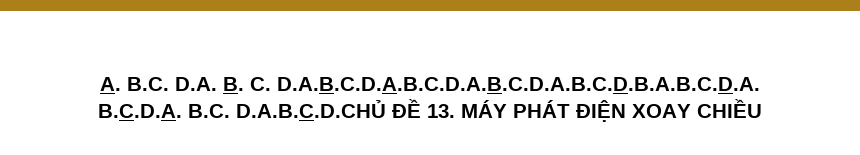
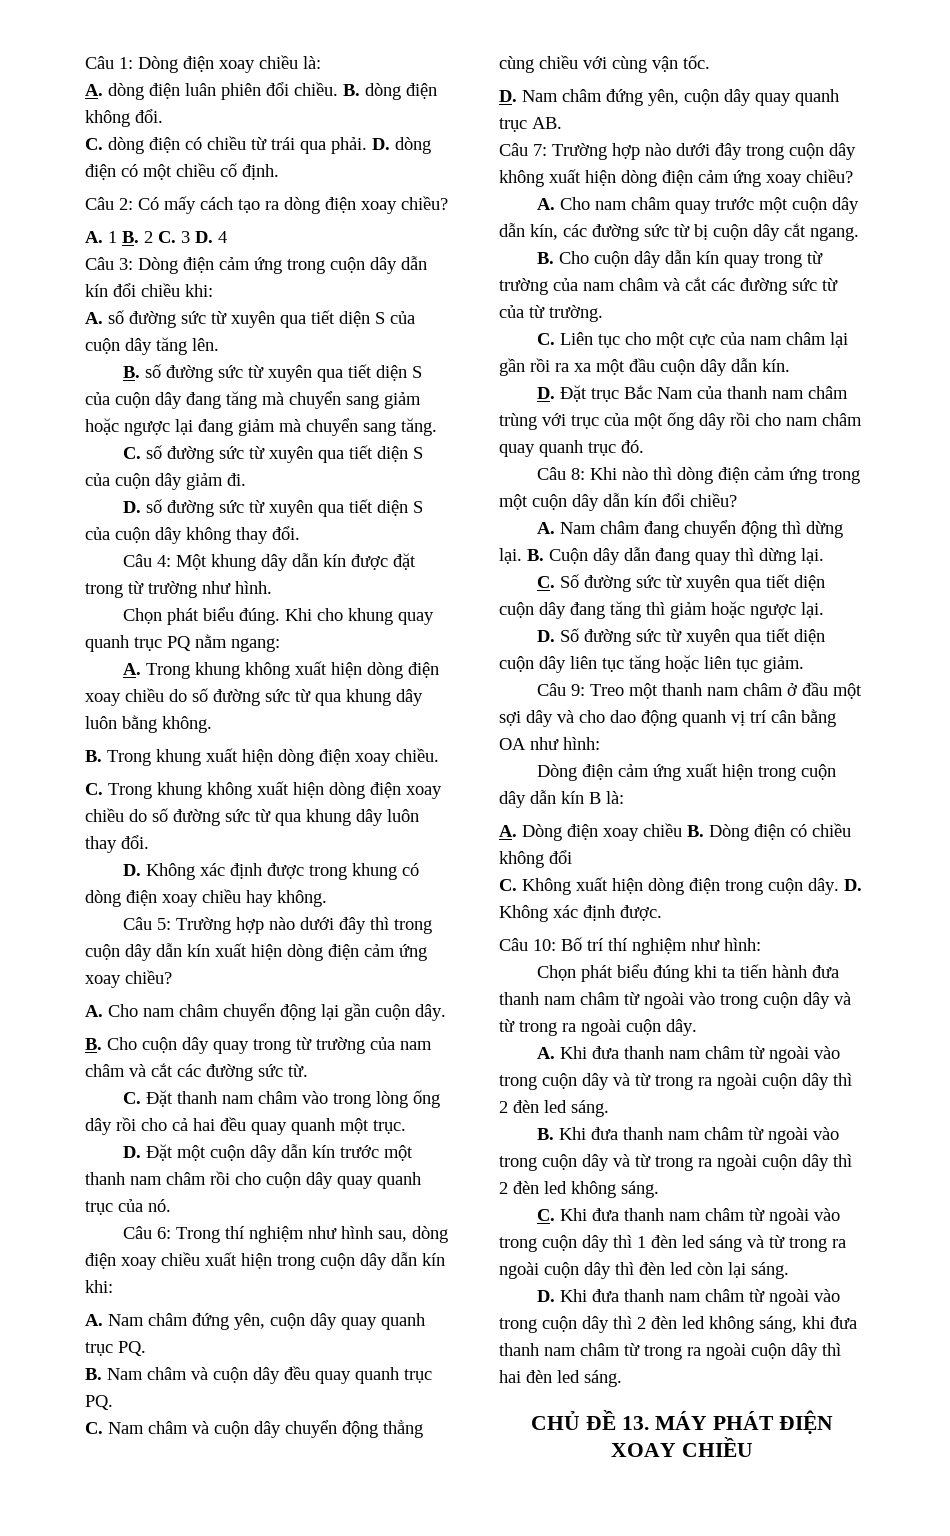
[100,77,760,91] [98,100,386,118] A. B.C. D.A. B. C. D.A.B.C.D.A.B.C.D.A.B.C.D.A.B.C.D.B.A.B.C.D.A. B.C.D.A. B.C. D.A.B.C.D.CHỦ -> [85,55,321,73] [85,82,437,100] [85,109,163,127] [85,136,431,154] [85,163,279,180] [85,196,448,214] [85,231,227,243] [85,256,427,274] [85,283,213,297] [85,310,415,328] [85,337,219,355] [123,364,423,382] [85,391,421,409] [85,418,437,436] [123,445,424,463] [85,473,246,490] [123,499,424,517] [85,526,300,544] [123,553,417,571] [85,581,272,598] [123,607,435,625] [85,634,280,652] [123,661,440,679] [85,688,423,706] [85,715,212,733] [85,748,439,766] [85,781,442,799] [85,808,419,826] [85,835,149,853] [123,863,420,880] [85,889,327,907] [123,917,433,934] [85,943,427,961] [85,970,172,988] [85,1003,446,1021] [85,1037,432,1054] [85,1063,308,1081] [123,1090,441,1108] [85,1117,406,1135] [123,1144,414,1162] [85,1171,421,1189] [85,1199,171,1215] [123,1226,449,1243] [85,1252,445,1270] [85,1280,113,1293] [85,1313,425,1330] [85,1341,146,1356] [85,1366,432,1384] [85,1395,113,1410] [85,1420,423,1438] [499,55,710,73] [499,89,839,106] [499,117,562,132] [499,143,856,160] [499,169,853,187] [537,197,860,214] [499,223,859,241] [537,250,824,268] [499,277,838,295] [499,305,603,322] [537,332,849,348] [499,358,790,376] [537,385,849,402] [499,412,862,430] [499,440,644,457] [537,467,861,484] [499,493,737,511] [537,520,844,538] [499,547,824,565] [537,574,826,592] [499,601,824,619] [537,628,826,646] [499,655,804,673] [537,682,863,699] [499,709,836,727] [499,737,600,750] [537,763,837,781] [499,790,624,808] [499,823,851,841] [499,850,572,868] [499,877,862,895] [499,905,662,922] [499,937,761,955] [537,964,840,982] [499,992,851,1009] [499,1019,697,1036] [537,1046,841,1063] [499,1073,852,1090] [499,1100,609,1117] [537,1127,840,1144] [499,1154,852,1171] [499,1181,659,1198] [537,1208,841,1225] [499,1235,846,1252] [499,1262,789,1279] [537,1289,841,1306] [499,1316,857,1333] [499,1343,841,1360] [499,1370,622,1387] [531,1411,581,1430] Câu 1: Dòng điện xoay chiều là: // A. dòng điện luân phiên đổi chiều. B. dòng điện không đổi. // C. dòng điện có chiều từ trái qua phải. D. dòng điện có một chiều cố định. // Câu 2: Có mấy cách tạo ra dòng điện xoay chiều? // A. 1 B. 2 C. 3 D. 4 // Câu 3: Dòng điện cảm ứng trong cuộn dây dẫn kín đổi chiều khi: // A. số đường sức từ xuyên qua tiết diện S của cuộn dây tăng lên. // B. số đường sức từ xuyên qua tiết diện S của cuộn dây đang tăng mà chuyển sang giảm hoặc ngược lại đang giảm mà chuyển sang tăng. // C. số đường sức từ xuyên qua tiết diện S của cuộn dây giảm đi. // D. số đường sức từ xuyên qua tiết diện S của cuộn dây không thay đổi. // Câu 4: Một khung dây dẫn kín được đặt trong từ trường như hình. // Chọn phát biểu đúng. Khi cho khung quay quanh trục PQ nằm ngang: // A. Trong khung không xuất hiện dòng điện xoay chiều do số đường sức từ qua khung dây luôn bằng không. // B. Trong khung xuất hiện dòng điện xoay chiều. // C. Trong khung không xuất hiện dòng điện xoay chiều do số đường sức từ qua khung dây luôn thay đổi. // D. Không xác định được trong khung có dòng điện xoay chiều hay không. // Câu 5: Trường hợp nào dưới đây thì trong cuộn dây dẫn kín xuất hiện dòng điện cảm ứng xoay chiều? // A. Cho nam châm chuyển động lại gần cuộn dây. // B. Cho cuộn dây quay trong từ trường của nam châm và cắt các đường sức từ. // C. Đặt thanh nam châm vào trong lòng ống dây rồi cho cả hai đều quay quanh một trục. // D. Đặt một cuộn dây dẫn kín trước một thanh nam châm rồi cho cuộn dây quay quanh trục của nó. // Câu 6: Trong thí nghiệm như hình sau, dòng điện xoay chiều xuất hiện trong cuộn dây dẫn kín khi: // A. Nam châm đứng yên, cuộn dây quay quanh trục PQ. // B. Nam châm và cuộn dây đều quay quanh trục PQ. // C. Nam châm và cuộn dây chuyển động thẳng cùng chiều với cùng vận tốc. // D. Nam châm đứng yên, cuộn dây quay quanh trục AB. // Câu 7: Trường hợp nào dưới đây trong cuộn dây không xuất hiện dòng điện cảm ứng xoay chiều? // A. Cho nam châm quay trước một cuộn dây dẫn kín, các đường sức từ bị cuộn dây cắt ngang. // B. Cho cuộn dây dẫn kín quay trong từ trường của nam châm và cắt các đường sức từ của từ trường. // C. Liên tục cho một cực của nam châm lại gần rồi ra xa một đầu cuộn dây dẫn kín. // D. Đặt trục Bắc Nam của thanh nam châm trùng với trục của một ống dây rồi cho nam châm quay quanh trục đó. // Câu 8: Khi nào thì dòng điện cảm ứng trong một cuộn dây dẫn kín đổi chiều? // A. Nam châm đang chuyển động thì dừng lại. B. Cuộn dây dẫn đang quay thì dừng lại. // C. Số đường sức từ xuyên qua tiết diện cuộn dây đang tăng thì giảm hoặc ngược lại. // D. Số đường sức từ xuyên qua tiết diện cuộn dây liên tục tăng hoặc liên tục giảm. // Câu 9: Treo một thanh nam châm ở đầu một sợi dây và cho dao động quanh vị trí cân bằng OA như hình: // Dòng điện cảm ứng xuất hiện trong cuộn dây dẫn kín B là: // A. Dòng điện xoay chiều B. Dòng điện có chiều không đổi // C. Không xuất hiện dòng điện trong cuộn dây. D. Không xác định được. // Câu 10: Bố trí thí nghiệm như hình: // Chọn phát biểu đúng khi ta tiến hành đưa thanh nam châm từ ngoài vào trong cuộn dây và từ trong ra ngoài cuộn dây. // A. Khi đưa thanh nam châm từ ngoài vào trong cuộn dây và từ trong ra ngoài cuộn dây thì 2 đèn led sáng. // B. Khi đưa thanh nam châm từ ngoài vào trong cuộn dây và từ trong ra ngoài cuộn dây thì 2 đèn led không sáng. // C. Khi đưa thanh nam châm từ ngoài vào trong cuộn dây thì 1 đèn led sáng và từ trong ra ngoài cuộn dây thì đèn led còn lại sáng. // D. Khi đưa thanh nam châm từ ngoài vào trong cuộn dây thì 2 đèn led không sáng, khi đưa thanh nam châm từ trong ra ngoài cuộn dây thì hai đèn led sáng. // CHỦ

